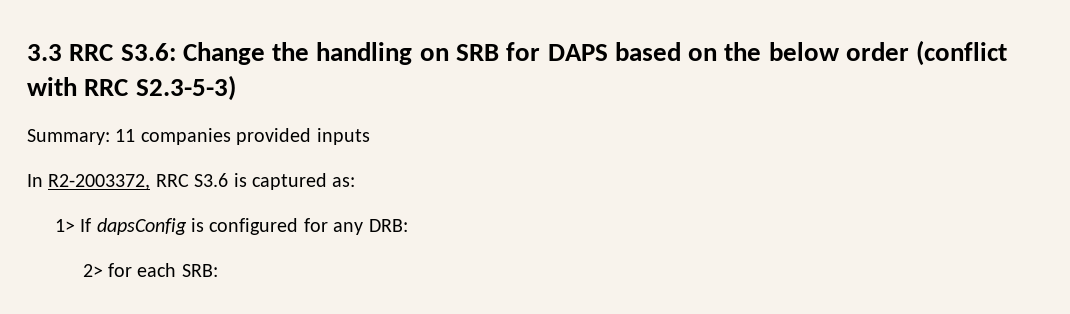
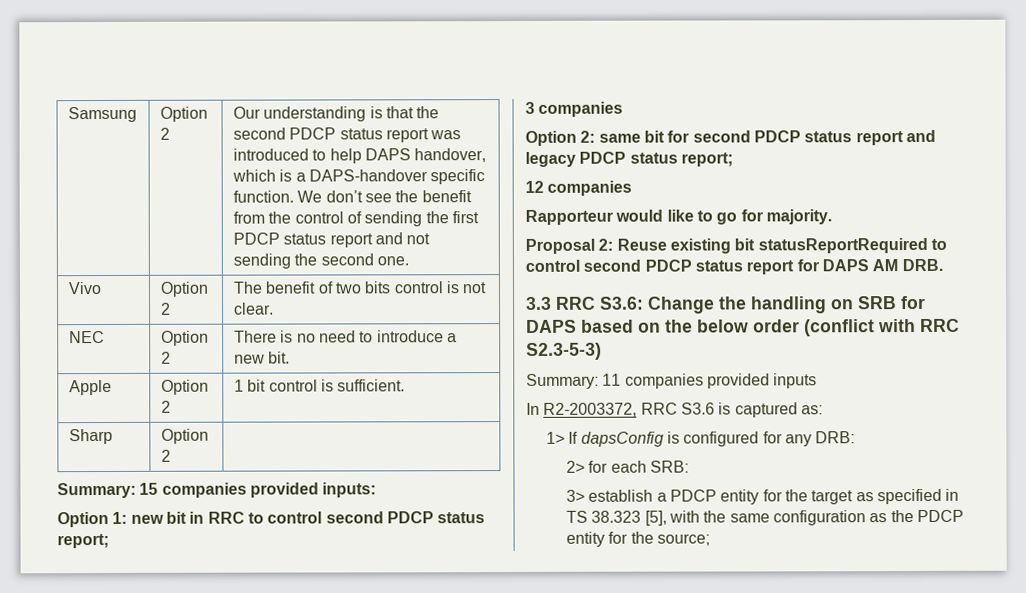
(27, 52) none -> [67,106,137,123] [159,106,208,122] [159,127,170,140] [232,106,440,122] [232,127,462,143] [232,148,487,164] [231,169,486,185] [232,190,472,203] [232,211,479,227] [232,232,431,248] [232,253,409,269] [67,282,101,295] [159,281,208,297] [160,302,171,315] [232,281,487,294] [233,302,274,315] [68,330,105,344] [160,330,209,346] [160,351,171,364] [233,330,457,343] [233,351,291,364] [68,379,112,396] [160,379,209,395] [160,400,171,413] [233,379,406,392] [68,428,113,445] [160,428,209,444] [160,449,171,462] [57,482,377,499] [57,511,486,528] [57,533,109,549] [525,101,624,117] [525,129,936,146] [525,151,733,167] [525,180,633,196] [525,209,832,225] [525,237,947,254] [525,258,943,275] Samsung | Option 2 | Our understanding is that the second PDCP status report was introduced to help DAPS handover, which is a DAPS-handover specific function. We don’t see the benefit from the control of sending the first PDCP status report and not sending the second one. // Vivo | Option 2 | The benefit of two bits control is not clear. // NEC | Option 2 | There is no need to introduce a new bit. // Apple | Option 2 | 1 bit control is sufficient. // Sharp | Option 2 | // Summary: 15 companies provided inputs: // Option 1: new bit in RRC to control second PDCP status report; // 3 companies // Option 2: same bit for second PDCP status report and legacy PDCP status report; // 12 companies // Rapporteur would like to go for majority. // Proposal 2: Reuse existing bit statusReportRequired to control second PDCP status report for DAPS AM DRB. //
(218, 270) none -> [565,488,960,505] [565,509,964,526] [565,531,710,547] // 3> establish a PDCP entity for the target as specified in TS 38.323 [5], with the same configuration as the PDCP entity for the source;

